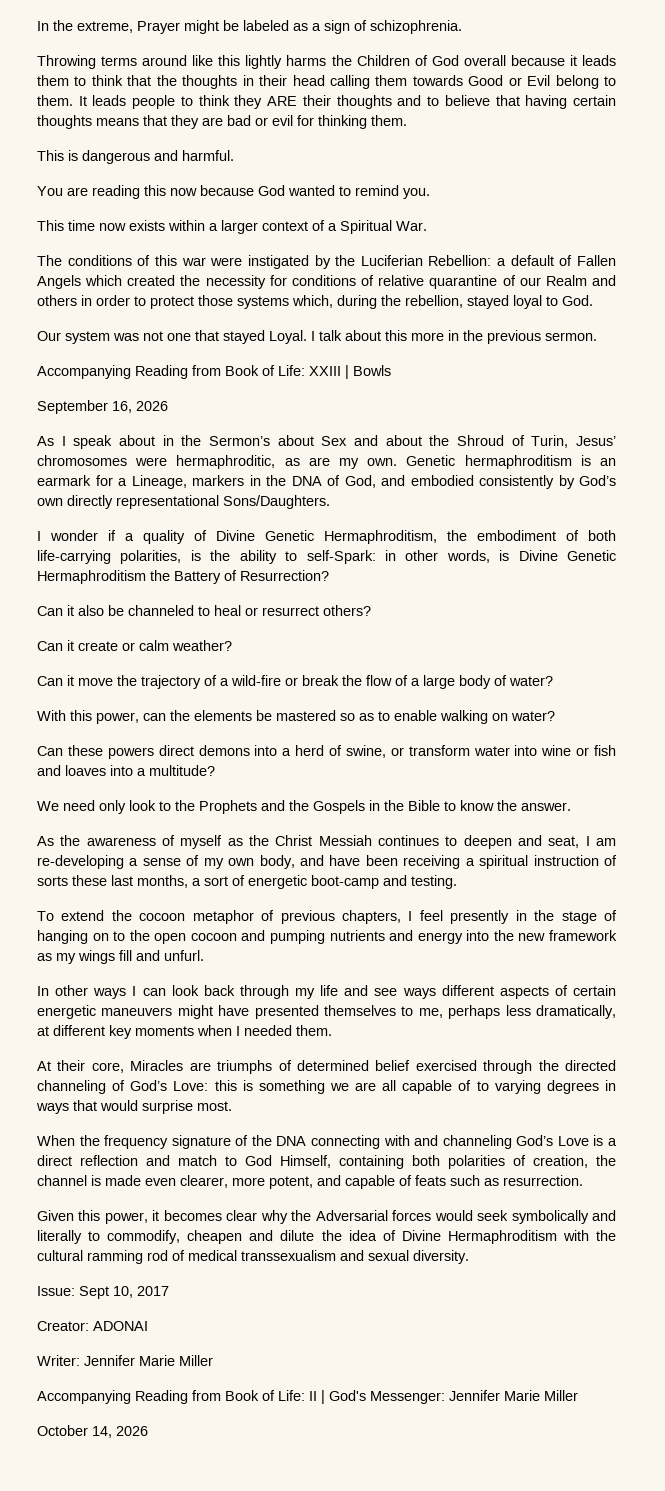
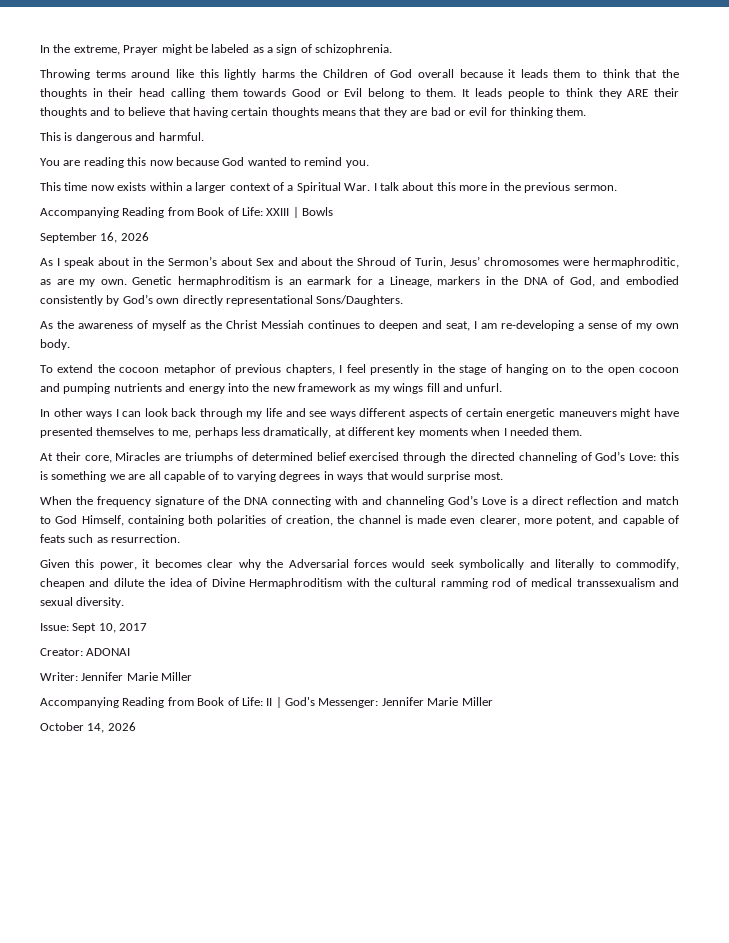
[37,255,616,269] [37,275,616,289] [37,295,593,309] [37,330,307,344] // The conditions of this war were instigated by the Luciferian Rebellion: a default of Fallen Angels which created the necessity for conditions of relative quarantine of our Realm and others in order to protect those systems which, during the rebellion, stayed loyal to God. // Our system was not one that stayed Loyal. -> (371, 187) none
[37,530,616,544] [37,550,617,564] [37,570,329,584] [37,605,371,616] [37,640,232,651] [37,675,553,689] [37,710,555,724] [37,745,616,759] [37,765,215,776] [37,800,571,814] // I wonder if a quality of Divine Genetic Hermaphroditism, the embodiment of both life-carrying polarities, is the ability to self-Spark: in other words, is Divine Genetic Hermaphroditism the Battery of Resurrection? // Can it also be channeled to heal or resurrect others? // Can it create or calm weather? // Can it move the trajectory of a wild-fire or break the flow of a large body of water? // With this power, can the elements be mastered so as to enable walking on water? // Can these powers direct demons into a herd of swine, or transform water into wine or fish and loaves into a multitude? // We need only look to the Prophets and the Gospels in the Bible to know the answer. -> (404, 300) none
[259,855,618,869] [37,875,457,889] body, and have been receiving a spiritual instruction of sorts these last months, a sort of energetic boot-camp and testing. -> [40,339,70,350] body.

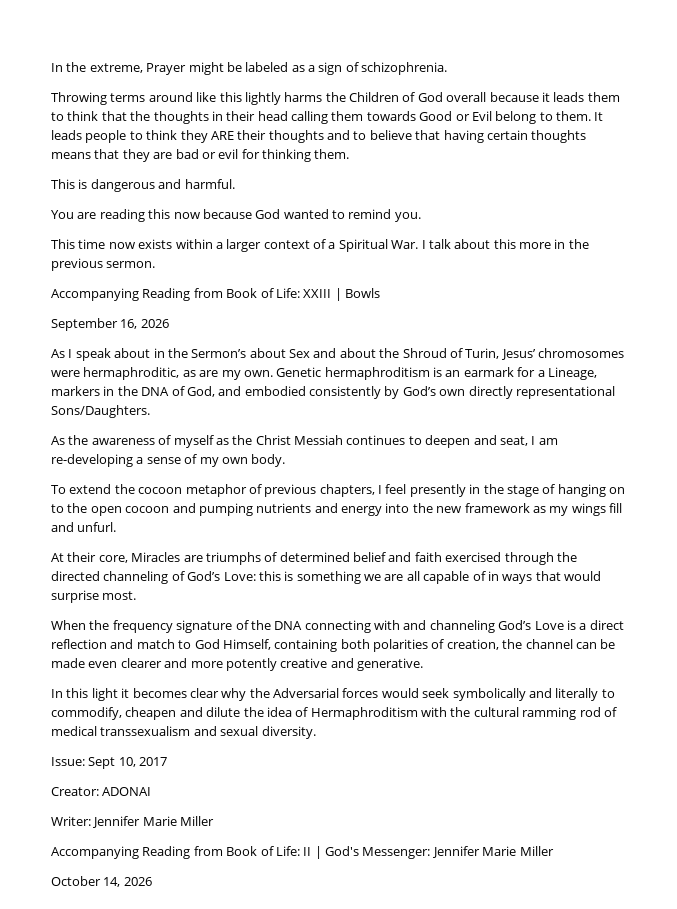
[40,408,679,419] [40,427,583,438] // In other ways I can look back through my life and see ways different aspects of certain energetic maneuvers might have presented themselves to me, perhaps less dramatically, at different key moments when I needed them. -> (117, 527) none
(346, 456) none -> [388,552,442,562] and faith
[222,471,321,482] to varying degrees -> (486, 576) none
[404,515,680,526] [40,534,181,543] [40,559,137,570] is made even clearer, more potent, and capable of feats such as resurrection. // Given this power, -> [575,639,616,649] [51,658,423,671] [51,688,118,701] can be made even clearer and more potently creative and generative. // In this light
[211,578,245,587] Divine -> (309, 712) none

